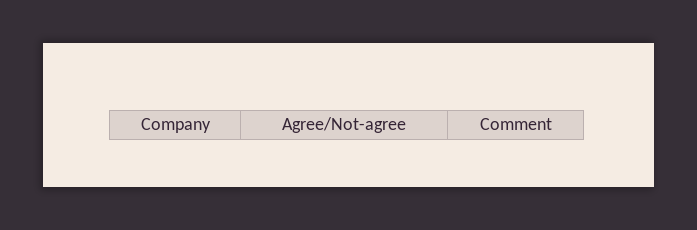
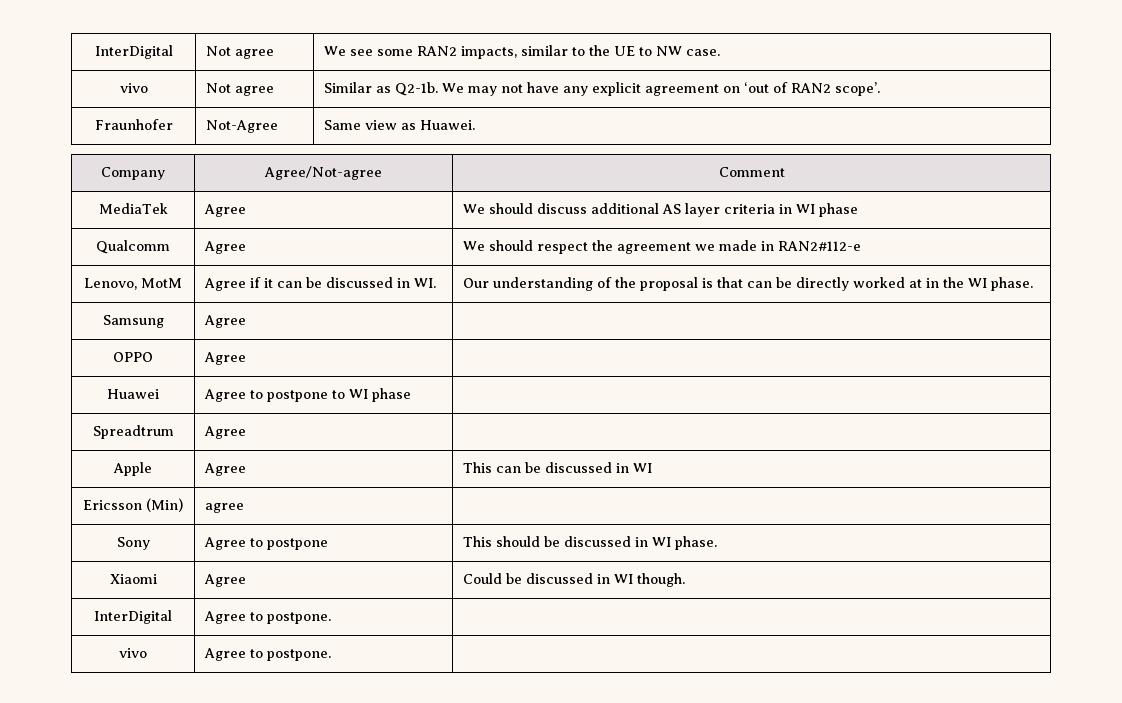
[140,118,211,133] [282,117,406,133] [479,118,552,130] Company | Agree/Not-agree | Comment -> [94,45,173,59] [205,46,274,59] [323,45,720,59] [119,83,148,93] [205,83,274,96] [323,82,880,96] [94,119,173,130] [205,120,278,133] [323,120,475,130] [101,167,165,180] [264,166,382,180] [718,167,785,177] [98,203,168,214] [203,204,246,217] [462,203,858,217] [96,240,170,254] [203,241,246,254] [462,240,861,254] [84,278,182,290] [203,277,436,291] [462,277,1033,291] [102,315,164,328] [203,315,246,328] [113,352,153,362] [203,352,246,365] [107,389,159,399] [203,388,411,402] [92,425,174,439] [203,426,246,439] [113,462,152,476] [203,463,246,476] [462,462,652,473] [83,498,183,512] [204,503,244,513] [116,537,150,550] [203,537,328,550] [462,536,717,550] [109,574,157,584] [203,574,246,587] [462,573,685,587] [94,610,172,624] [203,611,331,624] [119,648,147,658] [203,648,331,661] InterDigital | Not agree | We see some RAN2 impacts, similar to the UE to NW case. // vivo | Not agree | Similar as Q2-1b. We may not have any explicit agreement on ‘out of RAN2 scope’. // Fraunhofer | Not-Agree | Same view as Huawei. // Company | Agree/Not-agree | Comment // MediaTek | Agree | We should discuss additional AS layer criteria in WI phase // Qualcomm | Agree | We should respect the agreement we made in RAN2#112-e // Lenovo, MotM | Agree if it can be discussed in WI. | Our understanding of the proposal is that can be directly worked at in the WI phase. // Samsung | Agree | // OPPO | Agree | // Huawei | Agree to postpone to WI phase | // Spreadtrum | Agree | // Apple | Agree | This can be discussed in WI // Ericsson (Min) | agree | // Sony | Agree to postpone | This should be discussed in WI phase. // Xiaomi | Agree | Could be discussed in WI though. // InterDigital | Agree to postpone. | // vivo | Agree to postpone. |

